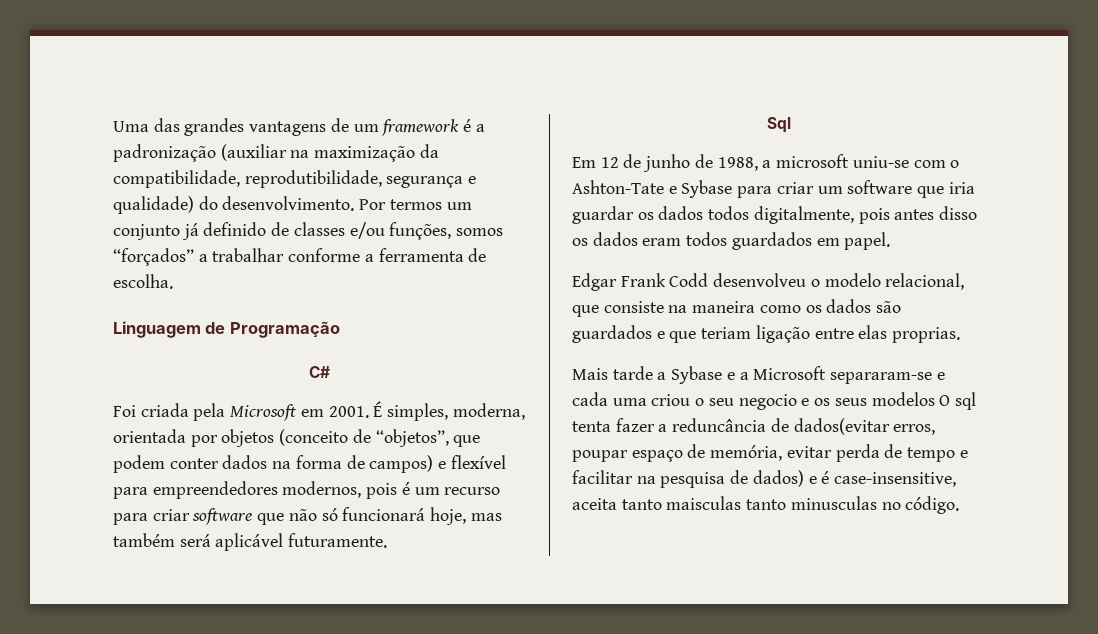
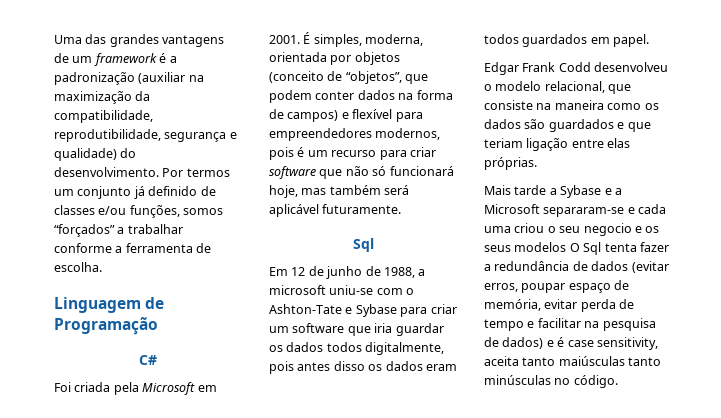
[892,327,961,343] proprias. -> [484,157,537,170] próprias.
[954,392,976,410] sql -> [583,242,602,255] Sql
[672,418,890,435] reduncância de dados(evitar -> [494,261,669,273] redundância de dados (evitar
[834,472,957,487] [572,496,877,510] case-insensitive, aceita tanto maisculas tanto minusculas -> [567,337,658,350] [484,356,662,366] [484,375,551,385] case sensitivity, aceita tanto maiúsculas tanto minúsculas

